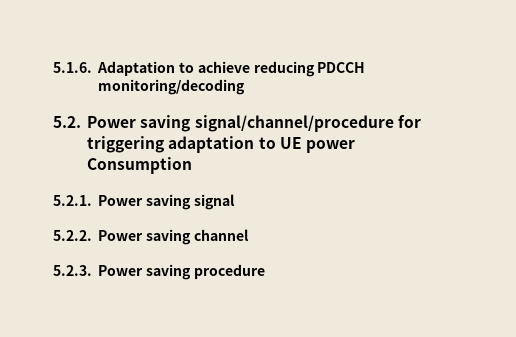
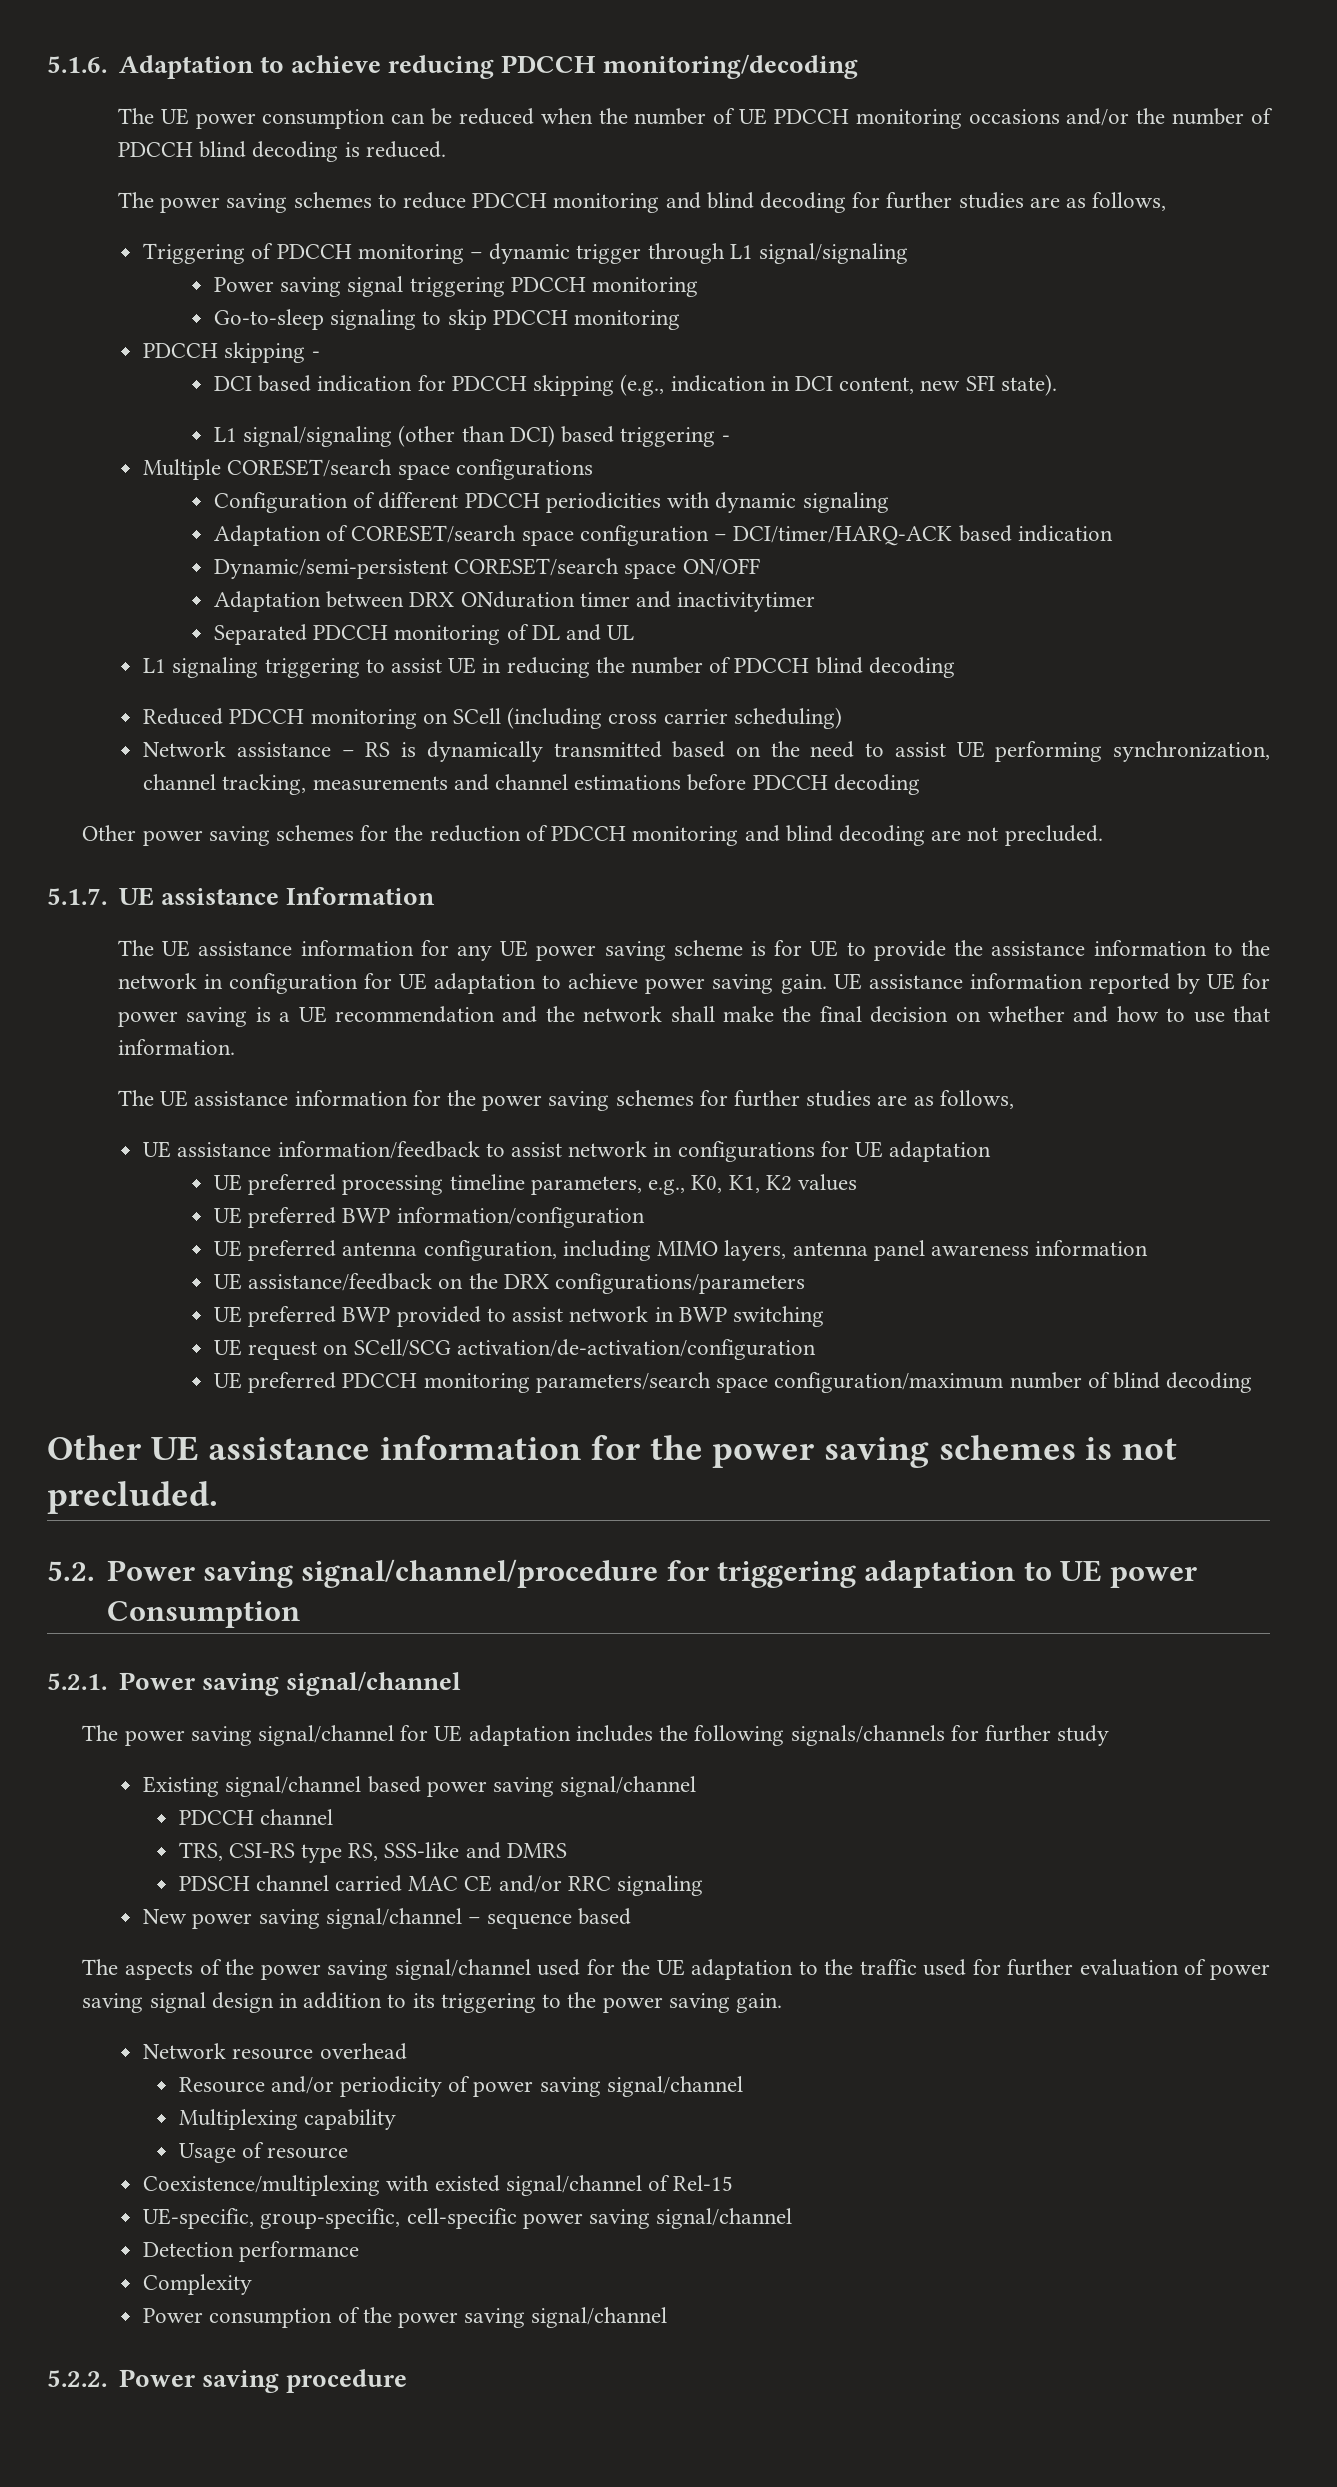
(246, 87) none -> [117,108,1273,129] [117,141,446,162] [117,192,1167,213] [143,243,909,264] [214,276,699,297] [214,309,681,330] [143,342,320,363] [214,374,1057,396] [214,425,730,447] [143,459,593,480] [214,492,889,513] [214,525,1113,546] [214,558,760,579] [214,591,816,612] [214,624,635,645] [143,657,955,678] [143,707,842,729] [143,741,1270,762] [143,774,920,795] [82,825,1103,846] [47,887,435,906] [117,940,1271,961] [117,973,1270,994] [117,1006,1270,1027] [117,1039,235,1055] [117,1090,1014,1111] [143,1141,992,1162] [214,1174,857,1195] [214,1207,645,1228] [214,1240,1149,1261] [214,1273,806,1294] [214,1306,824,1327] [214,1339,816,1360] [214,1372,1253,1393] [47,1435,1178,1468] [47,1481,218,1514] // The UE power consumption can be reduced when the number of UE PDCCH monitoring occasions and/or the number of PDCCH blind decoding is reduced. // The power saving schemes to reduce PDCCH monitoring and blind decoding for further studies are as follows, // Triggering of PDCCH monitoring – dynamic trigger through L1 signal/signaling // Power saving signal triggering PDCCH monitoring // Go-to-sleep signaling to skip PDCCH monitoring // PDCCH skipping - // DCI based indication for PDCCH skipping (e.g., indication in DCI content, new SFI state). // L1 signal/signaling (other than DCI) based triggering - // Multiple CORESET/search space configurations // Configuration of different PDCCH periodicities with dynamic signaling // Adaptation of CORESET/search space configuration – DCI/timer/HARQ-ACK based indication // Dynamic/semi-persistent CORESET/search space ON/OFF // Adaptation between DRX ONduration timer and inactivitytimer // Separated PDCCH monitoring of DL and UL // L1 signaling triggering to assist UE in reducing the number of PDCCH blind decoding // Reduced PDCCH monitoring on SCell (including cross carrier scheduling) // Network assistance – RS is dynamically transmitted based on the need to assist UE performing synchronization, channel tracking, measurements and channel estimations before PDCCH decoding // Other power saving schemes for the reduction of PDCCH monitoring and blind decoding are not precluded. // 5.1.7. UE assistance Information // The UE assistance information for any UE power saving scheme is for UE to provide the assistance information to the network in configuration for UE adaptation to achieve power saving gain. UE assistance information reported by UE for power saving is a UE recommendation and the network shall make the final decision on whether and how to use that information. // The UE assistance information for the power saving schemes for further studies are as follows, // UE assistance information/feedback to assist network in configurations for UE adaptation // UE preferred processing timeline parameters, e.g., K0, K1, K2 values // UE preferred BWP information/configuration // UE preferred antenna configuration, including MIMO layers, antenna panel awareness information // UE assistance/feedback on the DRX configurations/parameters // UE preferred BWP provided to assist network in BWP switching // UE request on SCell/SCG activation/de-activation/configuration // UE preferred PDCCH monitoring parameters/search space configuration/maximum number of blind decoding // Other UE assistance information for the power saving schemes is not precluded.
[193,194,235,210] [53,229,249,245] [53,265,92,276] signal // 5.2.2. Power saving channel // 5.2.3. -> [285,1671,461,1696] [82,1725,1110,1746] [143,1776,697,1797] [178,1809,333,1825] [178,1842,567,1863] [178,1875,704,1896] [143,1908,632,1929] [82,1959,1270,1980] [82,1992,782,2013] [143,2043,407,2060] [178,2076,743,2097] [178,2109,396,2130] [178,2142,349,2163] [143,2175,734,2196] [143,2208,793,2229] [143,2241,360,2262] [143,2274,253,2295] [143,2307,668,2328] [47,2370,107,2387] signal/channel // The power saving signal/channel for UE adaptation includes the following signals/channels for further study // Existing signal/channel based power saving signal/channel // PDCCH channel // TRS, CSI-RS type RS, SSS-like and DMRS // PDSCH channel carried MAC CE and/or RRC signaling // New power saving signal/channel – sequence based // The aspects of the power saving signal/channel used for the UE adaptation to the traffic used for further evaluation of power saving signal design in addition to its triggering to the power saving gain. // Network resource overhead // Resource and/or periodicity of power saving signal/channel // Multiplexing capability // Usage of resource // Coexistence/multiplexing with existed signal/channel of Rel-15 // UE-specific, group-specific, cell-specific power saving signal/channel // Detection performance // Complexity // Power consumption of the power saving signal/channel // 5.2.2.

